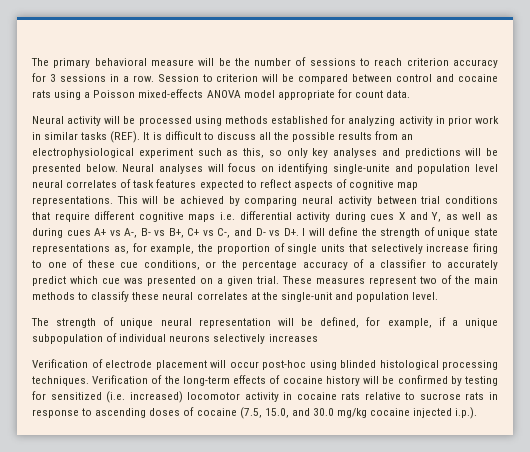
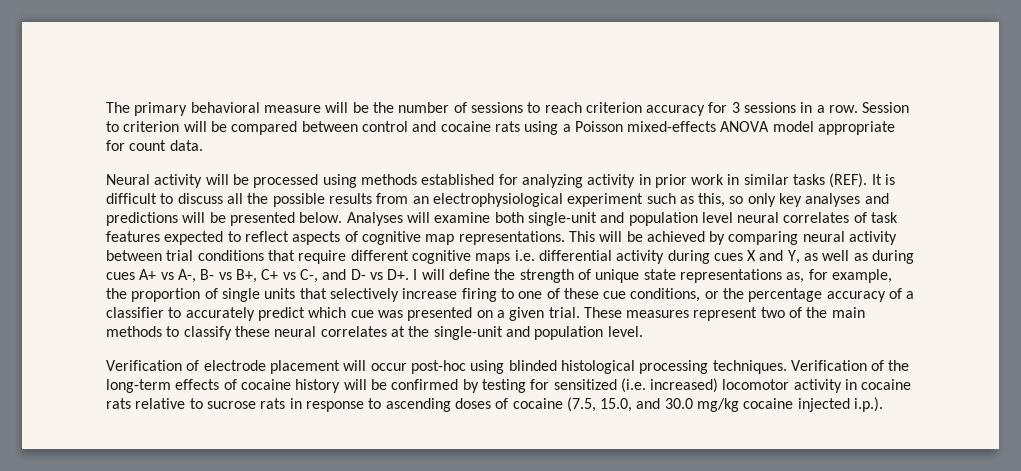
[122,163,391,174] Neural analyses will focus on identifying single-unite -> [346,212,597,226] Analyses will examine both single-unit
[31,317,498,328] [32,333,318,344] // The strength of unique neural representation will be defined, for example, if a unique subpopulation of individual neurons selectively increases -> (643, 331) none

